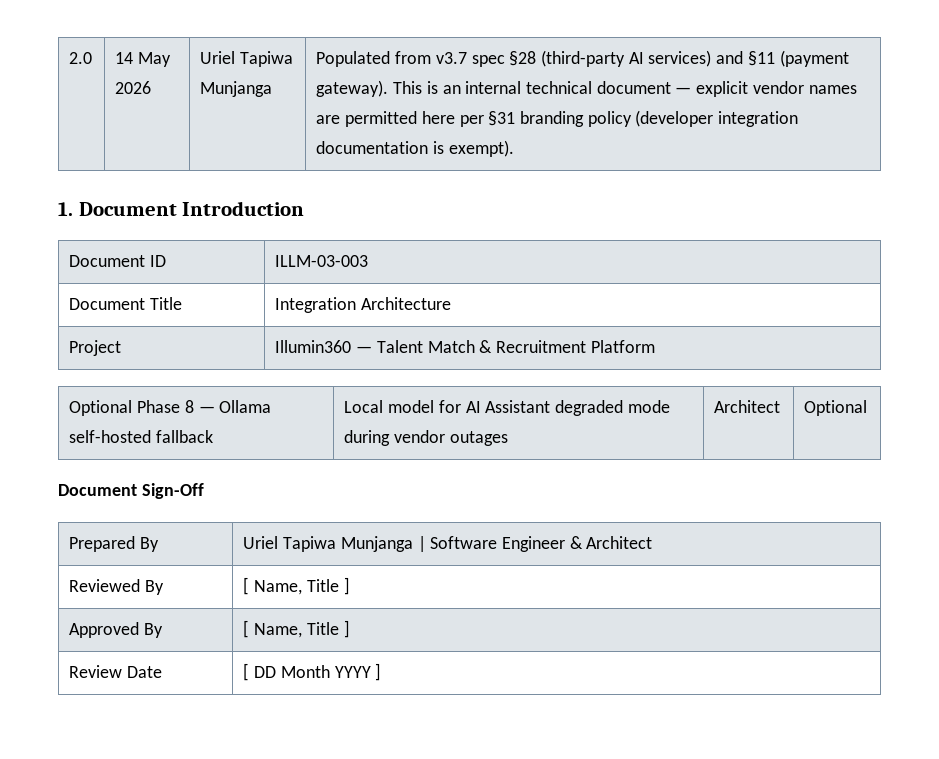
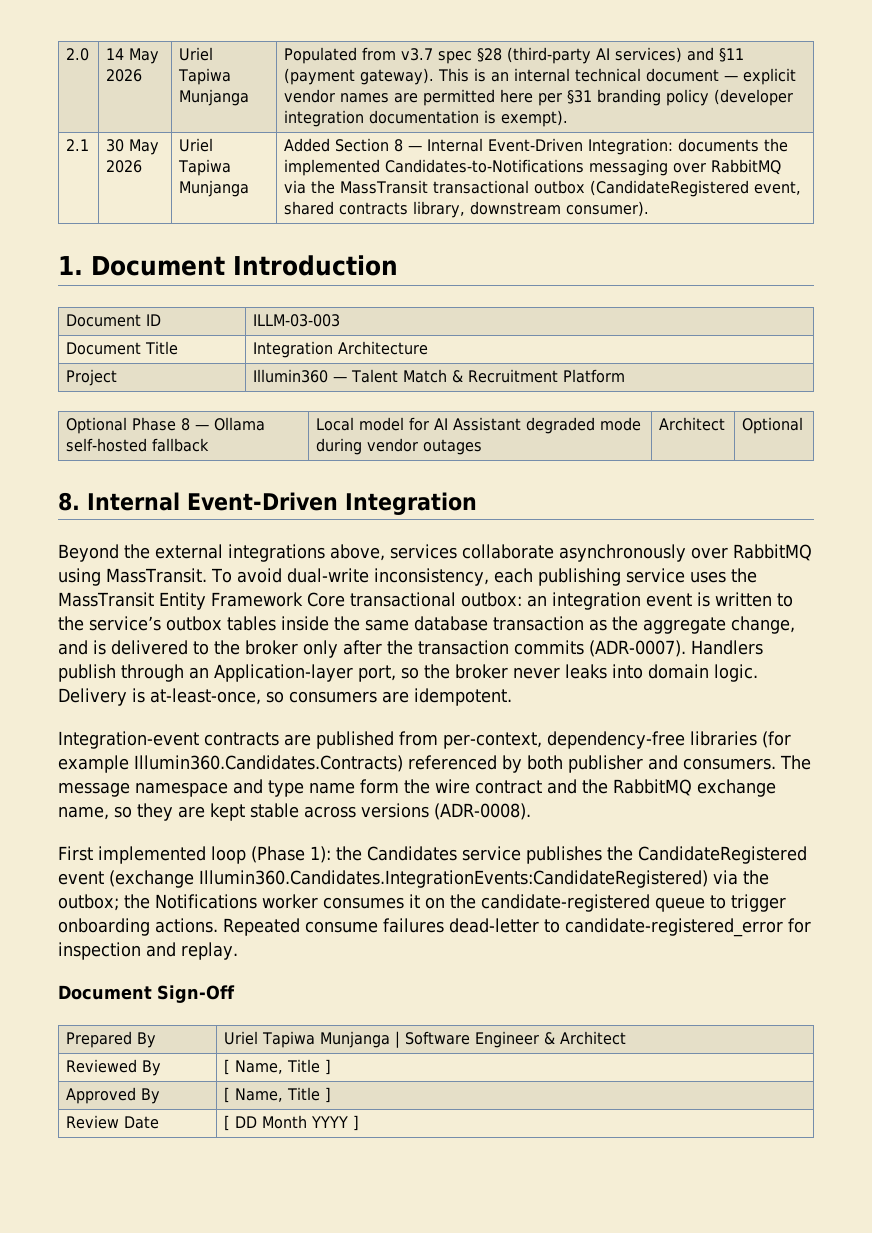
(514, 148) none -> [66,139,90,151] [106,139,160,155] [106,160,143,173] [179,138,214,152] [178,159,232,176] [179,180,250,197] [284,138,789,155] [284,159,782,176] [284,180,802,197] [284,201,650,218] // 2.1 | 30 May 2026 | Uriel Tapiwa Munjanga | Added Section 8 — Internal Event-Driven Integration: documents the implemented Candidates-to-Notifications messaging over RabbitMQ via the MassTransit transactional outbox (CandidateRegistered event, shared contracts library, downstream consumer).
(868, 408) none -> [58,492,477,515] [58,544,812,562] [58,568,757,586] [58,592,793,610] [58,616,795,634] [58,640,763,658] [58,664,758,682] [58,688,512,706] [58,731,791,749] [58,755,811,773] [58,779,776,797] [58,803,531,821] [58,846,807,864] [58,870,769,888] [58,894,786,912] [58,918,811,937] [58,942,238,960] // 8. Internal Event-Driven Integration // Beyond the external integrations above, services collaborate asynchronously over RabbitMQ using MassTransit. To avoid dual-write inconsistency, each publishing service uses the MassTransit Entity Framework Core transactional outbox: an integration event is written to the service’s outbox tables inside the same database transaction as the aggregate change, and is delivered to the broker only after the transaction commits (ADR-0007). Handlers publish through an Application-layer port, so the broker never leaks into domain logic. Delivery is at-least-once, so consumers are idempotent. // Integration-event contracts are published from per-context, dependency-free libraries (for example Illumin360.Candidates.Contracts) referenced by both publisher and consumers. The message namespace and type name form the wire contract and the RabbitMQ exchange name, so they are kept stable across versions (ADR-0008). // First implemented loop (Phase 1): the Candidates service publishes the CandidateRegistered event (exchange Illumin360.Candidates.IntegrationEvents:CandidateRegistered) via the outbox; the Notifications worker consumes it on the candidate-registered queue to trigger onboarding actions. Repeated consume failures dead-letter to candidate-registered_error for inspection and replay.

